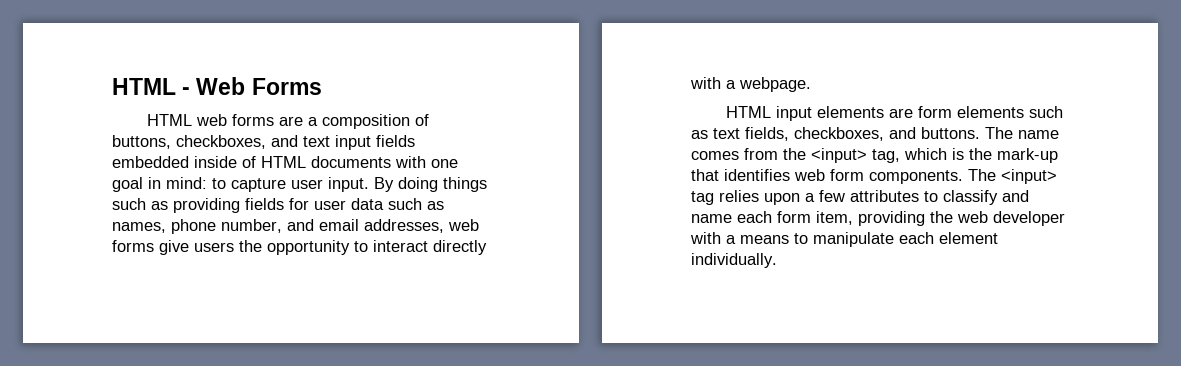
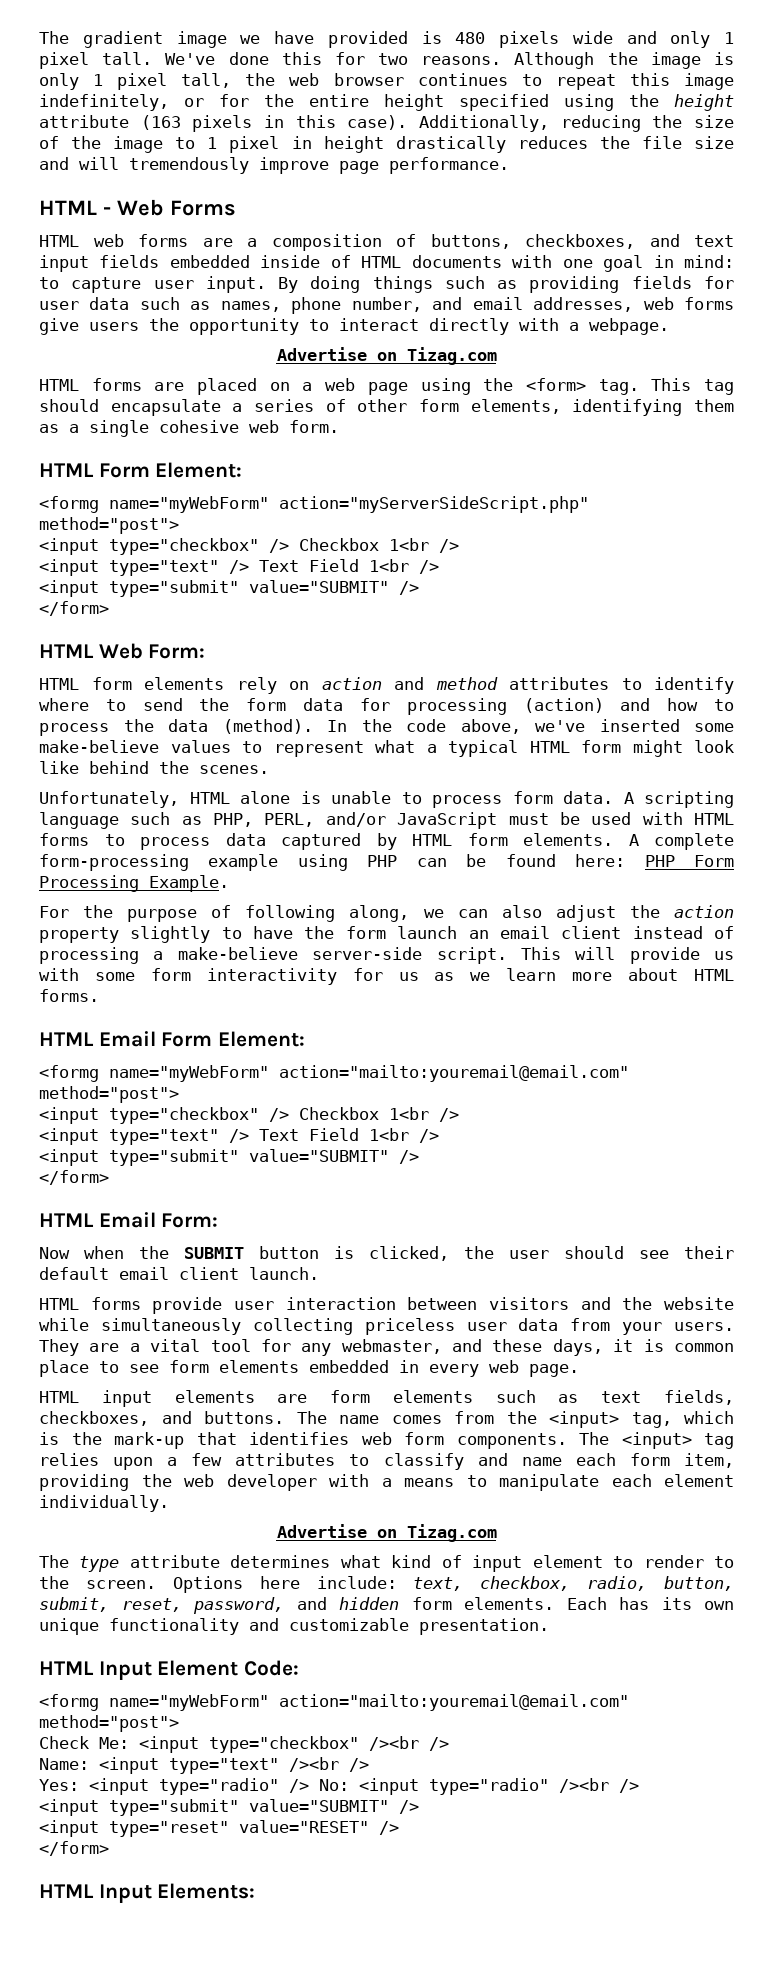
(112, 86) none -> [39,31,734,48] [39,52,734,69] [39,73,734,90] [39,94,734,111] [39,115,734,132] [39,136,735,153] [39,157,509,174] The gradient image we have provided is 480 pixels wide and only 1 pixel tall. We've done this for two reasons. Although the image is only 1 pixel tall, the web browser continues to repeat this image indefinitely, or for the entire height specified using the height attribute (163 pixels in this case). Additionally, reducing the size of the image to 1 pixel in height drastically reduces the file size and will tremendously improve page performance. //
(811, 84) none -> [276,347,497,365] [39,378,735,395] [39,399,734,416] [39,420,339,437] [39,462,243,478] [39,496,589,513] [39,517,179,534] [39,538,459,555] [39,559,439,576] [39,580,419,597] [39,601,109,616] [39,643,206,659] [39,677,734,694] [39,698,735,715] [39,719,734,736] [39,740,734,757] [39,761,269,774] [39,791,734,808] [39,812,735,829] [39,833,734,850] [39,854,735,871] [39,875,229,892] [39,905,734,922] [39,926,735,943] [39,947,734,964] [39,968,735,985] [39,989,99,1002] [39,1031,306,1047] [39,1065,629,1082] [39,1086,179,1103] [39,1107,459,1124] [39,1128,439,1145] [39,1149,419,1166] [39,1170,109,1185] [39,1212,219,1228] [39,1246,734,1261] [39,1267,319,1280] [39,1297,734,1314] [39,1318,734,1335] [39,1339,734,1356] [39,1360,579,1377] // Advertise on Tizag.com // HTML forms are placed on a web page using the <form> tag. This tag should encapsulate a series of other form elements, identifying them as a single cohesive web form. // HTML Form Element: // <formg name="myWebForm" action="myServerSideScript.php" method="post"> // <input type="checkbox" /> Checkbox 1<br /> // <input type="text" /> Text Field 1<br /> // <input type="submit" value="SUBMIT" /> // </form> // HTML Web Form: // HTML form elements rely on action and method attributes to identify where to send the form data for processing (action) and how to process the data (method). In the code above, we've inserted some make-believe values to represent what a typical HTML form might look like behind the scenes. // Unfortunately, HTML alone is unable to process form data. A scripting language such as PHP, PERL, and/or JavaScript must be used with HTML forms to process data captured by HTML form elements. A complete form-processing example using PHP can be found here: PHP Form Processing Example. // For the purpose of following along, we can also adjust the action property slightly to have the form launch an email client instead of processing a make-believe server-side script. This will provide us with some form interactivity for us as we learn more about HTML forms. // HTML Email Form Element: // <formg name="myWebForm" action="mailto:youremail@email.com" method="post"> // <input type="checkbox" /> Checkbox 1<br /> // <input type="text" /> Text Field 1<br /> // <input type="submit" value="SUBMIT" /> // </form> // HTML Email Form: // Now when the SUBMIT button is clicked, the user should see their default email client launch. // HTML forms provide user interaction between visitors and the website while simultaneously collecting priceless user data from your users. They are a vital tool for any webmaster, and these days, it is common place to see form elements embedded in every web page.
(777, 260) none -> [276,1524,497,1542] [39,1555,734,1572] [39,1576,734,1593] [39,1597,734,1614] [39,1618,549,1635] [39,1660,300,1680] [39,1694,629,1711] [39,1715,179,1732] [39,1736,449,1753] [39,1757,369,1774] [39,1778,639,1795] [39,1799,419,1816] [39,1820,399,1837] [39,1841,109,1856] [39,1883,256,1903] // Advertise on Tizag.com // The type attribute determines what kind of input element to render to the screen. Options here include: text, checkbox, radio, button, submit, reset, password, and hidden form elements. Each has its own unique functionality and customizable presentation. // HTML Input Element Code: // <formg name="myWebForm" action="mailto:youremail@email.com" method="post"> // Check Me: <input type="checkbox" /><br /> // Name: <input type="text" /><br /> // Yes: <input type="radio" /> No: <input type="radio" /><br /> // <input type="submit" value="SUBMIT" /> // <input type="reset" value="RESET" /> // </form> // HTML Input Elements:

